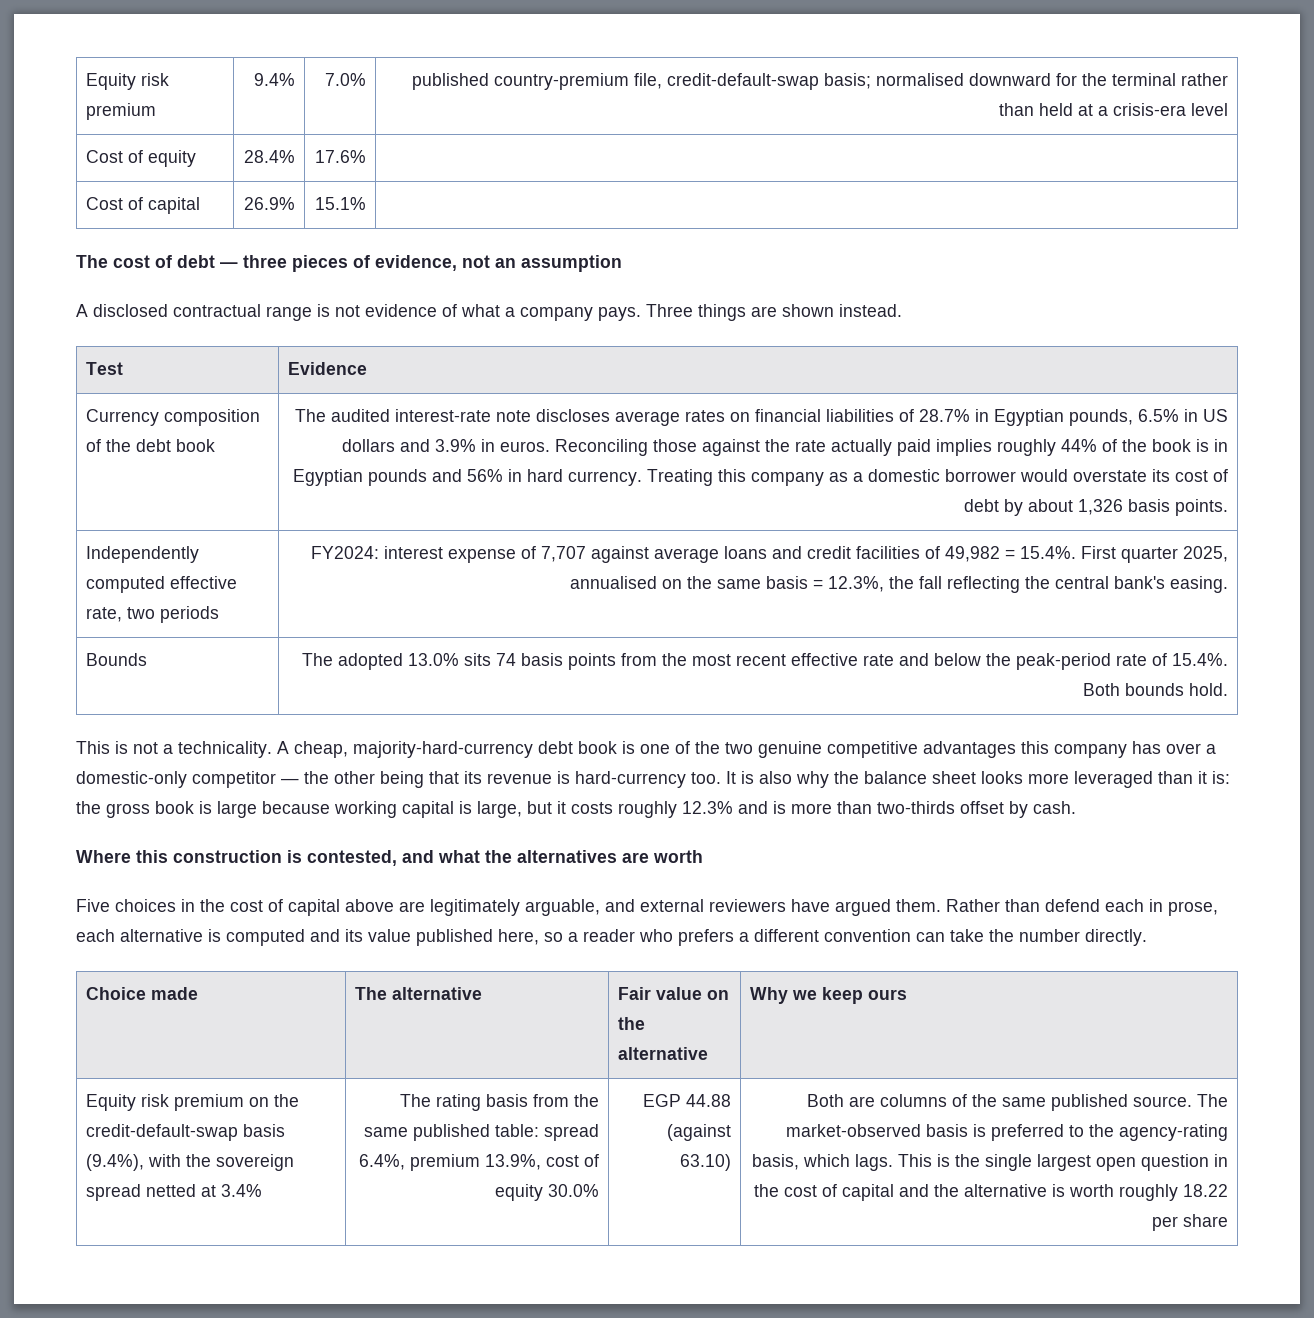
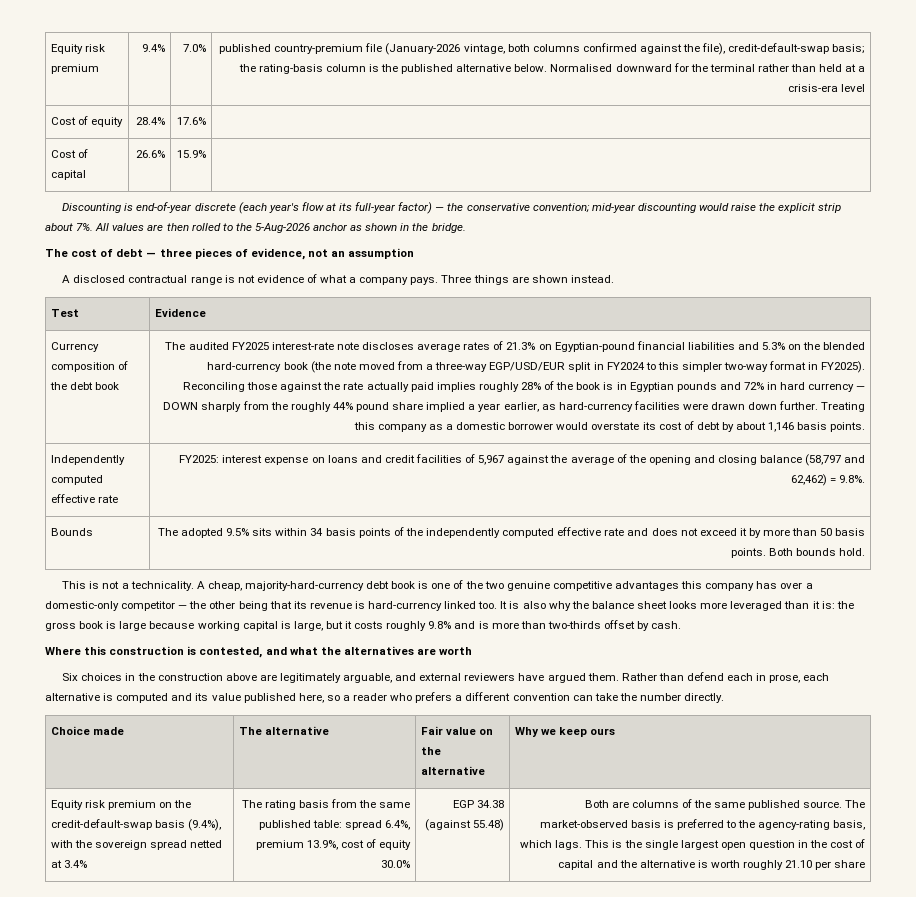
[634,73,965,90] file, credit-default-swap basis; normalised -> [365,43,866,55] [238,64,613,74] file (January-2026 vintage, both columns confirmed against the file), credit-default-swap basis; the rating-basis column is the published alternative below. Normalised
[244,197,296,210] [315,197,367,210] 26.9% | 15.1% | -> [136,150,166,158] [177,150,207,158] [62,202,842,214] [45,223,466,233] 26.6% | 15.9% | // Discounting is end-of-year discrete (each year's flow at its full-year factor) — the conservative convention; mid-year discounting would raise the explicit strip about 7%. All values are then rolled to the 5-Aug-2026 anchor as shown in the bridge.
(391, 415) none -> [231,342,269,350] FY2025
[730,409,1229,426] [342,439,551,452] on financial liabilities of 28.7% in Egyptian pounds, 6.5% in US dollars and 3.9% in euros. -> [493,341,866,352] [207,361,866,373] of 21.3% on Egyptian-pound financial liabilities and 5.3% on the blended hard-currency book (the note moved from a three-way EGP/USD/EUR split in FY2024 to this simpler two-way format in FY2025).
[1061,439,1098,452] 44% -> [520,382,541,390] 28%
[467,469,504,482] 56% -> [743,382,764,390] 72%
[568,471,643,486] currency. -> [808,383,866,392] [163,401,819,412] currency — DOWN sharply from the roughly 44% pound share implied a year earlier, as hard-currency facilities were drawn down further.
[1078,499,1124,515] 1,326 -> [768,422,795,432] 1,146
[85,606,219,623] [311,546,720,563] rate, two periods | FY2024: interest expense of 7,707 against average -> [97,495,118,503] [179,455,325,465] rate | FY2025: interest expense on
[945,546,1229,563] [570,576,1229,593] [85,653,147,666] [302,653,1229,670] 49,982 = 15.4%. First quarter 2025, annualised on the same basis = 12.3%, the fall reflecting the central bank's easing. // Bounds | The adopted 13.0% sits 74 basis points from the most recent effective rate and below the peak-period rate of 15.4%. -> [478,454,866,466] [791,474,866,486] [50,528,93,536] [157,527,866,538] [731,548,767,558] 5,967 against the average of the opening and closing balance (58,797 and 62,462) = 9.8%. // Bounds | The adopted 9.5% sits within 34 basis points of the independently computed effective rate and does not exceed it by more than 50 basis points.
(686, 779) none -> [444,601,477,609] linked
[682,801,733,814] 12.3% -> [428,621,452,629] 9.8%
[76,899,110,912] Five -> [62,673,79,681] Six
[230,899,340,916] cost of capital -> [157,673,223,681] construction
[686,1094,732,1107] [667,1124,732,1141] [680,1154,732,1171] 44.88 (against 63.10) -> [477,800,505,808] [425,819,505,831] 34.38 (against 55.48)
[1183,1184,1229,1197] 18.22 -> [785,860,813,868] 21.10

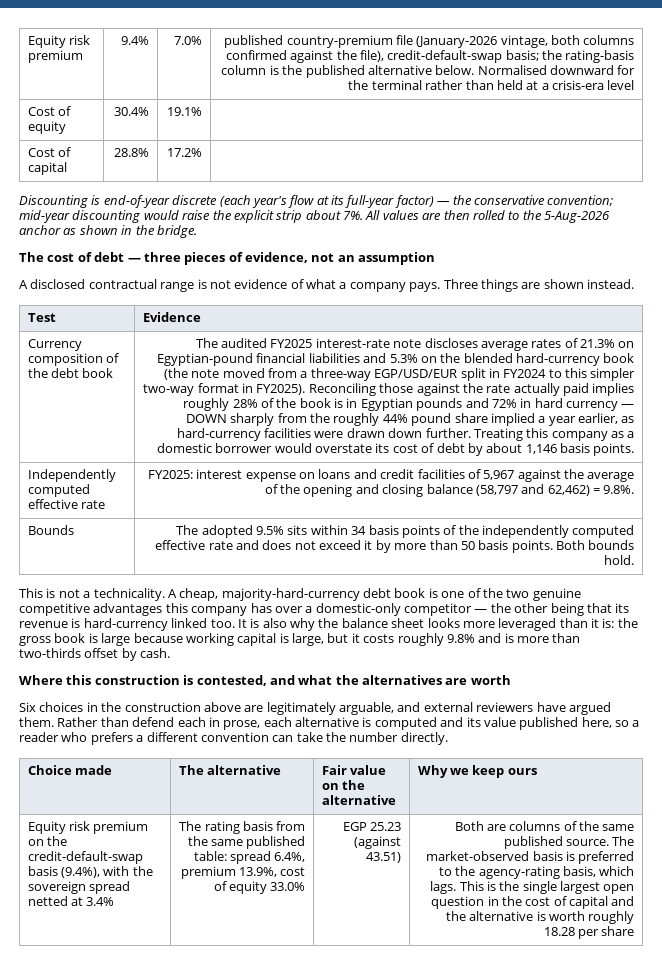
[136,117,166,125] [177,117,207,125] 28.4% | 17.6% -> [114,107,150,116] [167,107,203,116] 30.4% | 19.1%
[136,150,166,158] [177,150,207,158] 26.6% | 15.9% -> [114,148,150,157] [167,148,203,157] 28.8% | 17.2%
[381,860,411,868] 30.0% -> [270,882,306,891] 33.0%
[477,800,505,808] [425,819,505,831] 34.38 (against 55.48) -> [370,822,402,831] [354,836,402,849] [366,852,402,863] 25.23 (against 43.51)
[785,860,813,868] 21.10 -> [543,927,575,936] 18.28

